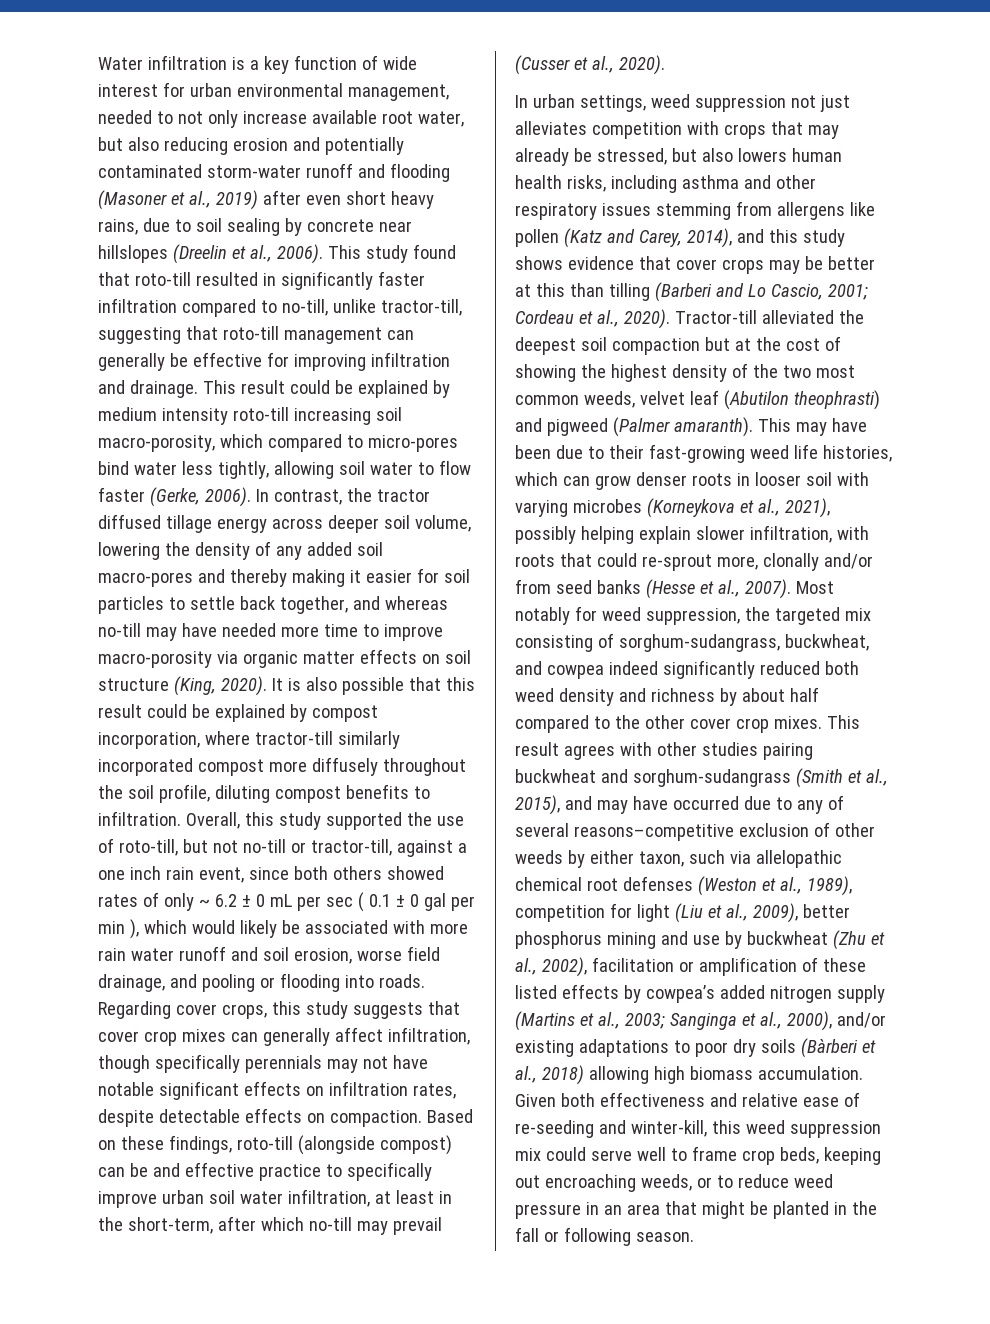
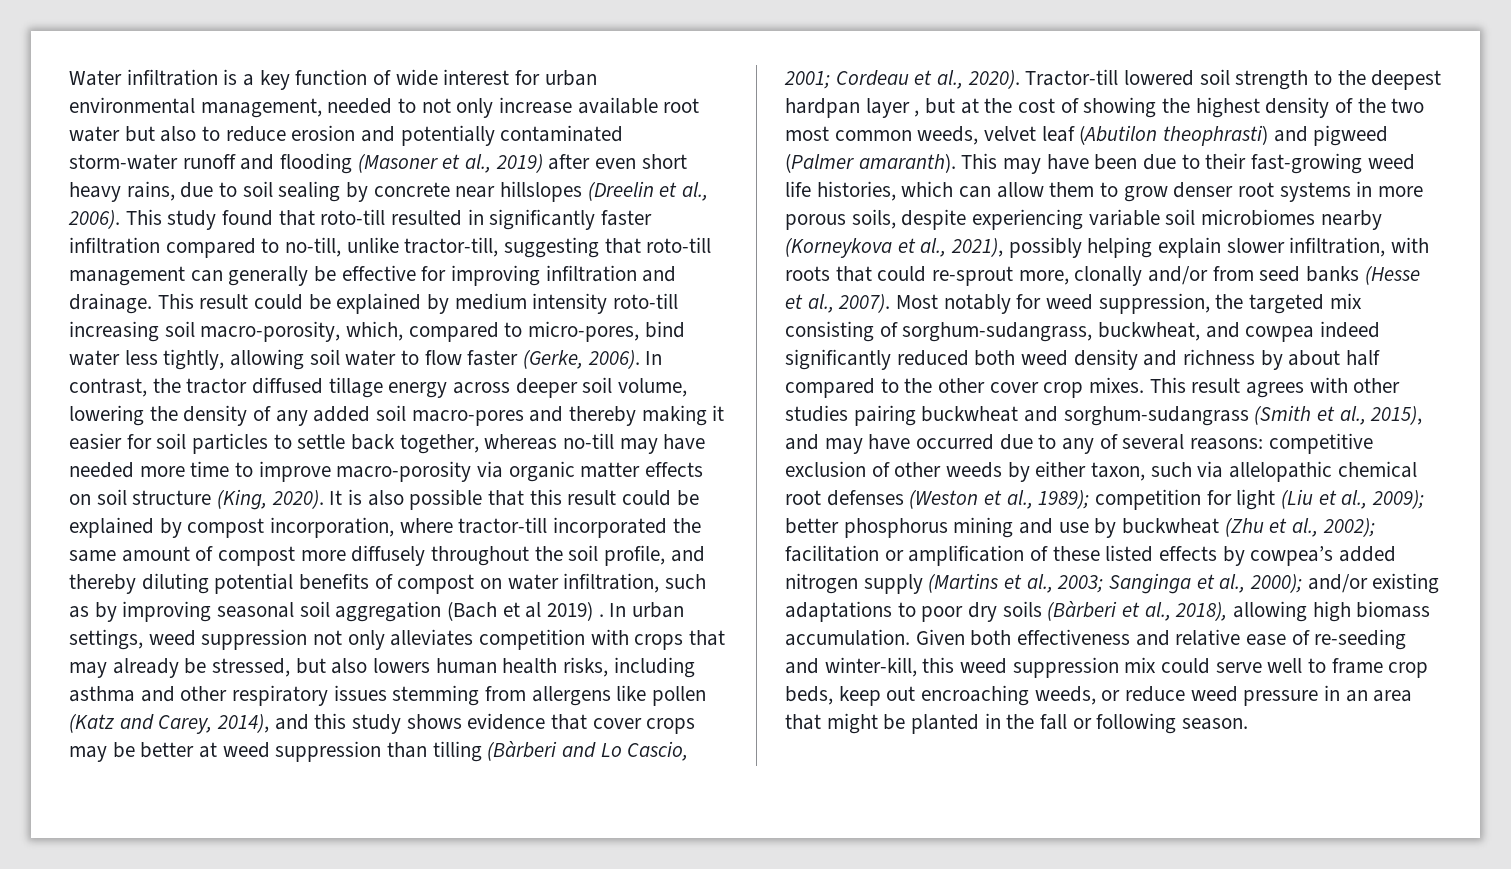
[417,111,464,127] [98,137,228,155] water, but also reducing -> [69,126,286,142] water but also to reduce
[219,434,458,452] which compared to micro-pores -> [346,321,640,342] which, compared to micro-pores,
[352,596,380,610] and -> (479, 444) none
[337,731,400,749] [98,758,193,776] similarly incorporated -> [553,517,701,538] [69,546,214,562] incorporated the same amount of
[214,784,430,803] [98,811,464,830] [98,838,467,857] [98,866,444,883] [98,892,475,912] [98,919,468,939] [98,946,440,964] [98,973,425,992] [98,1001,460,1019] [98,1027,470,1046] [98,1054,428,1073] [98,1081,456,1100] [98,1108,473,1127] [98,1135,452,1155] [98,1162,432,1181] [98,1189,452,1208] [98,1216,442,1235] [515,55,665,75] diluting compost benefits to infiltration. Overall, this study supported the use of roto-till, but not no-till or tractor-till, against a one inch rain event, since both others showed rates of only ~ 6.2 ± 0 mL per sec ( 0.1 ± 0 gal per min ), which would likely be associated with more rain water runoff and soil erosion, worse field drainage, and pooling or flooding into roads. Regarding cover crops, this study suggests that cover crop mixes can generally affect infiltration, though specifically perennials may not have notable significant effects on infiltration rates, despite detectable effects on compaction. Based on these findings, roto-till (alongside compost) can be and effective practice to specifically improve urban soil water infiltration, at least in the short-term, after which no-till may prevail (Cusser et al., 2020). // -> [670,546,705,562] [69,573,707,594] [69,601,604,622] and thereby diluting potential benefits of compost on water infiltration, such as by improving seasonal soil aggregation (Bach et al 2019) .
[819,95,850,112] just -> [347,630,385,650] only
[535,283,565,297] this -> [222,741,382,762] weed suppression
[654,282,712,302] (Barberi -> [487,741,558,761] (Bàrberi
[761,310,864,324] [515,337,700,355] alleviated the deepest soil compaction -> [1124,69,1442,90] [785,98,920,118] lowered soil strength to the deepest hardpan layer ,
[594,472,869,490] [515,499,642,517] grow denser roots in looser soil with varying microbes -> [996,181,1424,202] [785,209,1382,230] allow them to grow denser root systems in more porous soils, despite experiencing variable soil microbiomes nearby
[573,824,734,841] reasons–competitive -> [1190,433,1373,454] reasons: competitive
[806,876,852,896] 1989), -> [1038,489,1090,509] 1989);
[752,903,798,923] 2009), -> [1372,489,1425,509] 2009);
[541,957,587,977] 2002), -> [1322,517,1375,537] 2002);
[786,1011,832,1031] 2000), -> [1250,573,1303,593] 2000);
[541,1065,584,1085] 2018) -> [1175,601,1228,621] 2018),
[823,1147,881,1165] keeping -> [838,686,881,706] keep
[716,1175,733,1188] to -> (1121, 695) none

